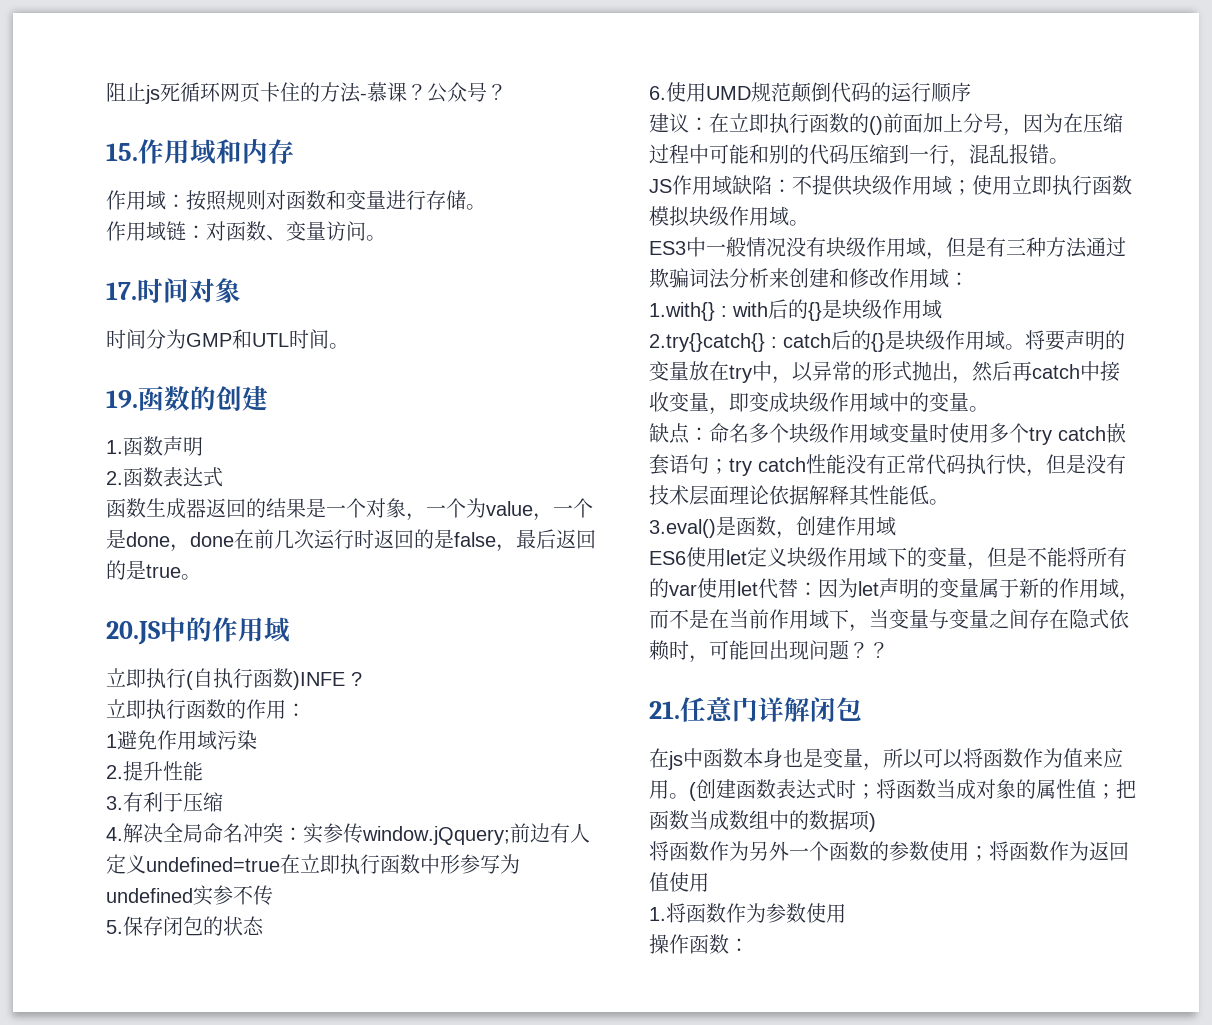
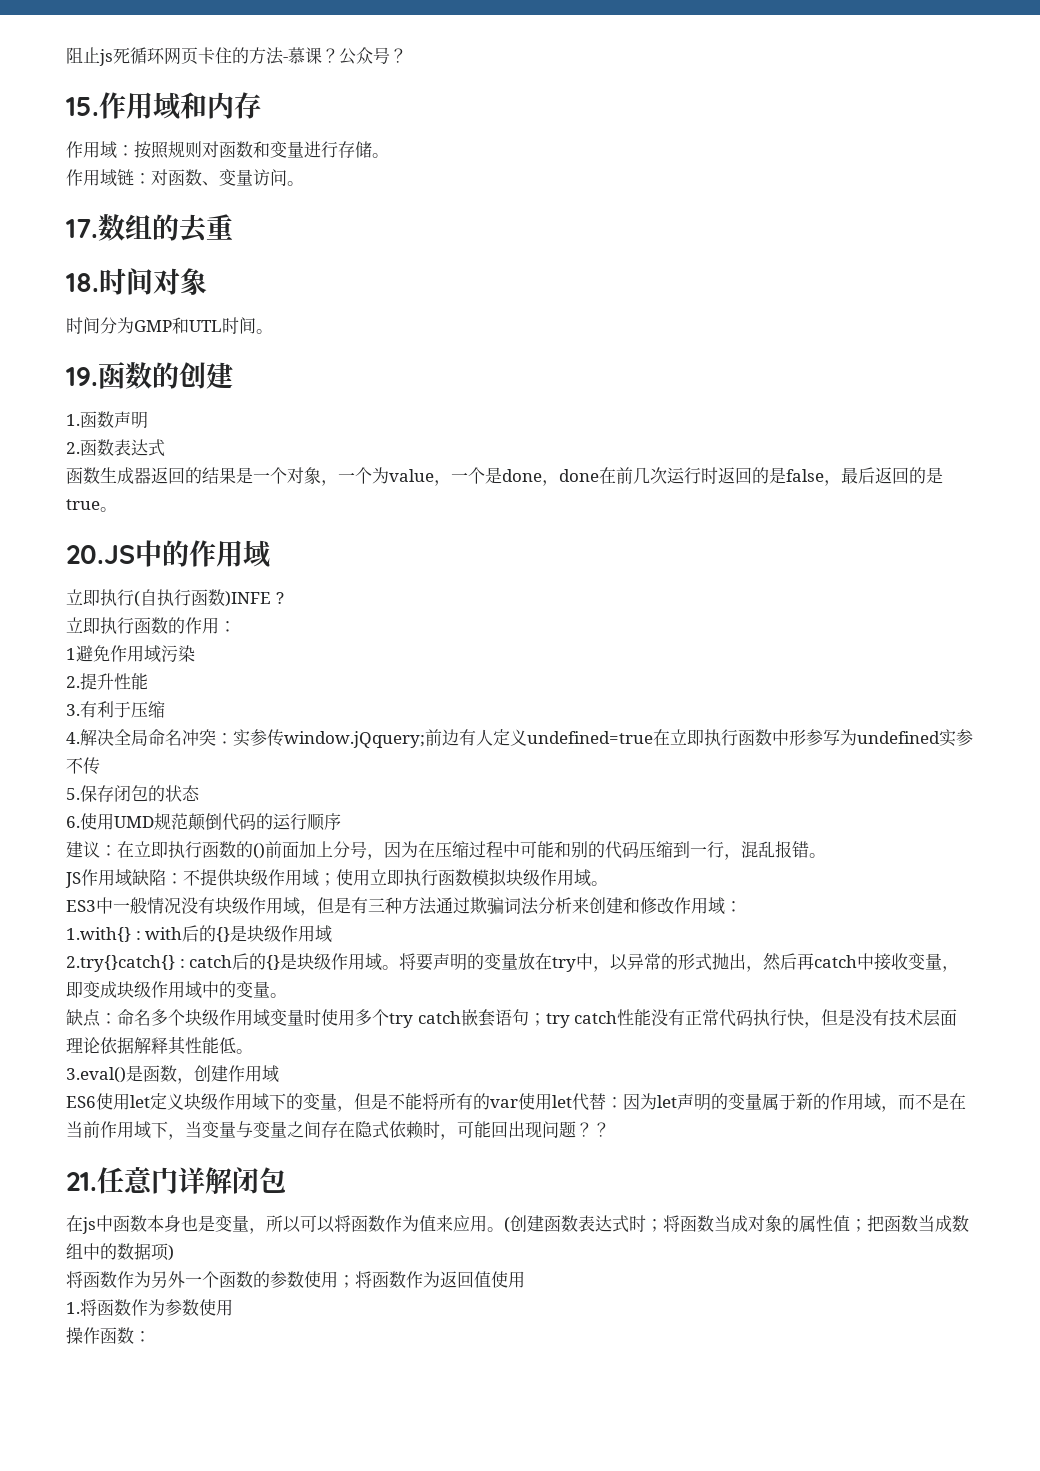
(137, 291) none -> [98,214,233,243] [66,273,99,292] 数组的去重 // 18.

